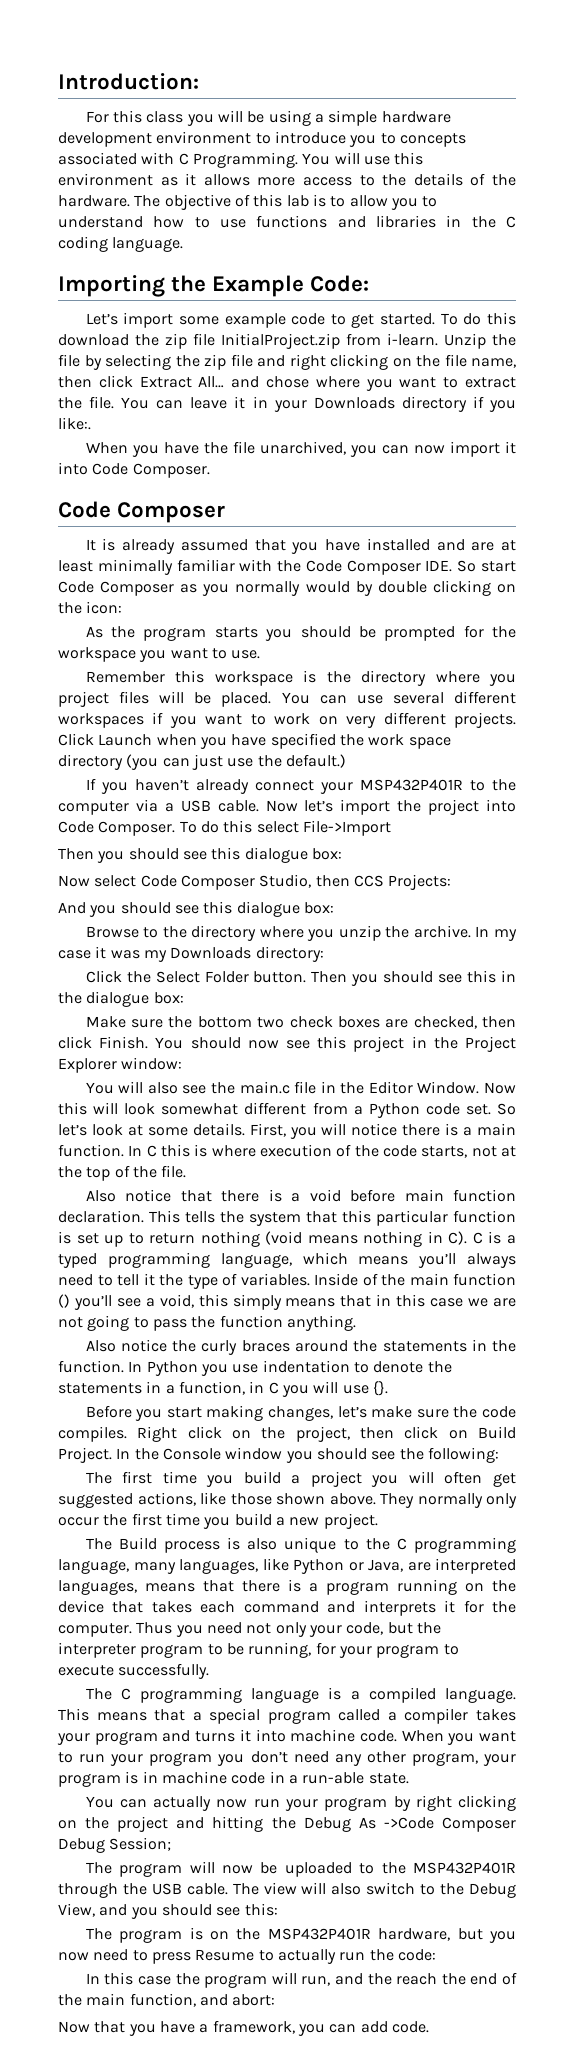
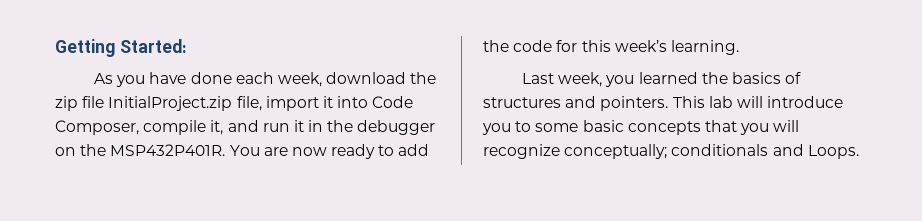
[58,73,199,90] [85,110,451,126] [58,131,466,147] [58,152,424,168] [58,173,517,186] [58,194,438,210] [58,215,516,228] [58,236,184,252] [58,275,370,297] [85,312,516,328] Introduction: // For this class you will be using a simple hardware development environment to introduce you to concepts associated with C Programming. You will use this environment as it allows more access to the details of the hardware. The objective of this lab is to allow you to understand how to use functions and libraries in the C coding language. // Importing the Example Code: // Let’s import some example code to get started. To do this -> [55,39,187,57] [94,72,322,87] Getting Started: // As you have done each week,
[346,333,516,349] [58,354,516,370] [58,375,517,391] [58,396,517,412] [58,417,91,430] [85,441,517,457] [58,462,210,478] [58,501,226,523] [85,538,516,554] [58,559,516,575] [58,580,516,596] [58,601,123,614] [85,625,516,641] [58,647,261,662] [85,670,516,686] [58,691,516,707] [58,712,516,728] [58,733,451,749] [58,754,346,770] [85,778,516,794] [58,799,516,815] [58,820,391,836] [58,847,342,863] [58,874,452,890] [58,901,334,917] [85,925,518,941] [58,946,324,962] [85,970,516,986] [58,991,184,1007] [85,1016,516,1029] [58,1036,516,1052] [58,1057,183,1073] [85,1081,516,1094] [58,1102,517,1118] [58,1123,516,1139] [58,1144,516,1158] [58,1165,187,1181] [85,1189,516,1202] [58,1210,516,1226] [58,1231,516,1247] [58,1252,516,1268] [58,1273,516,1289] [58,1294,516,1310] [58,1315,356,1331] [85,1339,516,1355] [58,1360,452,1376] [58,1381,388,1397] [85,1405,516,1421] [58,1426,516,1442] [58,1447,499,1463] [85,1471,516,1487] [58,1492,517,1508] [58,1513,378,1529] [85,1537,517,1553] [58,1558,516,1574] [58,1579,516,1595] [58,1600,517,1616] [58,1622,441,1637] [58,1642,459,1658] [58,1663,210,1679] [85,1687,516,1703] [58,1708,516,1724] [57,1729,516,1745] [58,1751,517,1766] [58,1771,409,1787] [85,1795,516,1811] [58,1816,516,1832] [58,1837,172,1853] [85,1861,516,1877] [58,1882,517,1898] [58,1903,278,1919] [85,1927,516,1943] [58,1949,436,1964] [85,1972,518,1988] [58,1993,276,2007] [58,2020,429,2036] from i-learn. Unzip the file by selecting the zip file and right clicking on the file name, then click Extract All… and chose where you want to extract the file. You can leave it in your Downloads directory if you like:. // When you have the file unarchived, you can now import it into Code Composer. // Code Composer // It is already assumed that you have installed and are at least minimally familiar with the Code Composer IDE. So start Code Composer as you normally would by double clicking on the icon: // As the program starts you should be prompted for the workspace you want to use. // Remember this workspace is the directory where you project files will be placed. You can use several different workspaces if you want to work on very different projects. Click Launch when you have specified the work space directory (you can just use the default.) // If you haven’t already connect your MSP432P401R to the computer via a USB cable. Now let’s import the project into Code Composer. To do this select File->Import // Then you should see this dialogue box: // Now select Code Composer Studio, then CCS Projects: // And you should see this dialogue box: // Browse to the directory where you unzip the archive. In my case it was my Downloads directory: // Click the Select Folder button. Then you should see this in the dialogue box: // Make sure the bottom two check boxes are checked, then click Finish. You should now see this project in the Project Explorer window: // You will also see the main.c file in the Editor Window. Now this will look somewhat different from a Python code set. So let’s look at some details. First, you will notice there is a main function. In C this is where execution of the code starts, not at the top of the file. // Also notice that there is a void before main function declaration. This tells the system that this particular function is set up to return nothing (void means nothing in C). C is a typed programming language, which means you’ll always need to tell it the type of variables. Inside of the main function () you’ll see a void, this simply means that in this case we are not going to pass the function anything. // Also notice the curly braces around the statements in the function. In Python you use indentation to denote the statements in a function, in C you will use {}. // Before you start making changes, let’s make sure the code compiles. Right click on the project, then click on Build Project. In the Console window you should see the following: // The first time you build a project you will often get suggested actions, like those shown above. They normally only occur the first time you build a new project. // The Build process is also unique to the C programming language, many languages, like Python or Java, are interpreted languages, means that there is a program running on the device that takes each command and interprets it for the computer. Thus you need not only your code, but the interpreter program to be running, for your program to execute successfully. // The C programming language is a compiled language. This means that a special program called a compiler takes your program and turns it into machine code. When you want to run your program you don’t need any other program, your program is in machine code in a run-able state. // You can actually now run your program by right clicking on the project and hitting the Debug As ->Code Composer Debug Session; // The program will now be uploaded to the MSP432P401R through the USB cable. The view will also switch to the Debug View, and you should see this: // The program is on the MSP432P401R hardware, but you now need to press Resume to actually run the code: // In this case the program will run, and the reach the end of the main function, and abort: // Now that you have a framework, you can add code. -> [236,96,414,111] [55,120,436,135] [55,144,430,159] [483,40,739,55] [522,72,802,87] [483,96,844,111] [482,120,800,135] [483,144,859,159] file, import it into Code Composer, compile it, and run it in the debugger on the MSP432P401R. You are now ready to add the code for this week’s learning. // Last week, you learned the basics of structures and pointers. This lab will introduce you to some basic concepts that you will recognize conceptually; conditionals and Loops.

